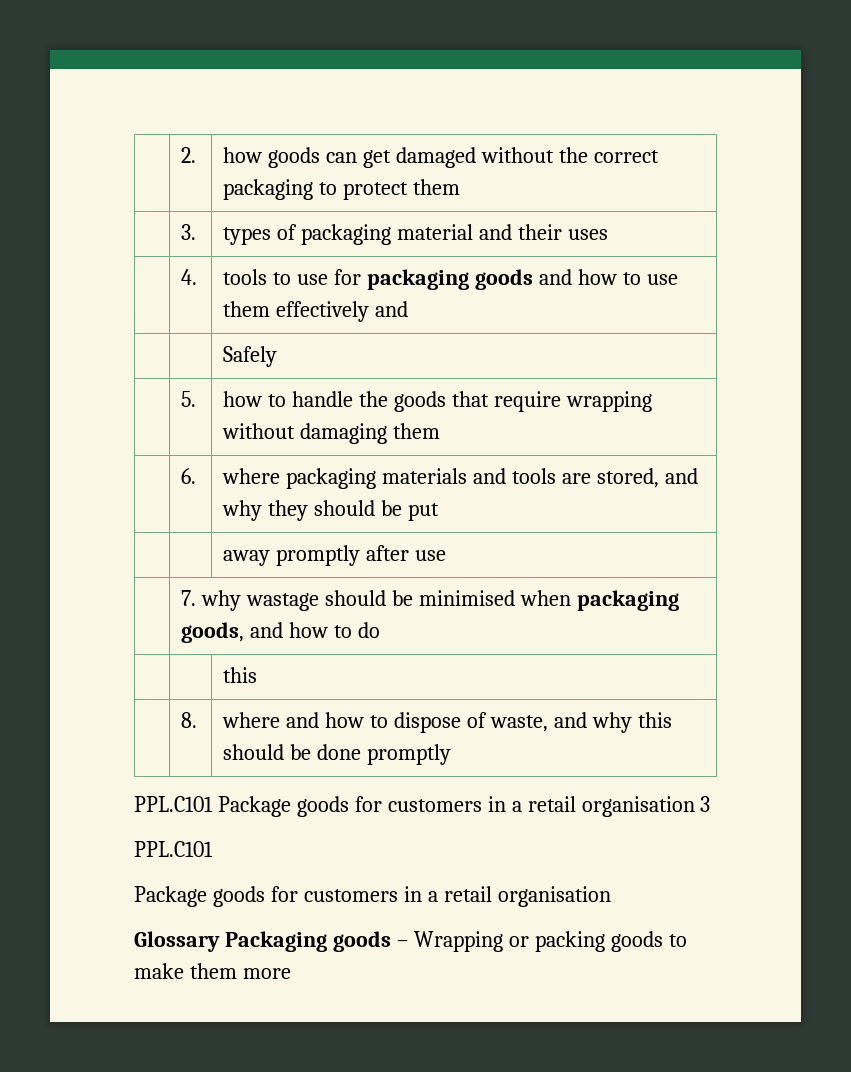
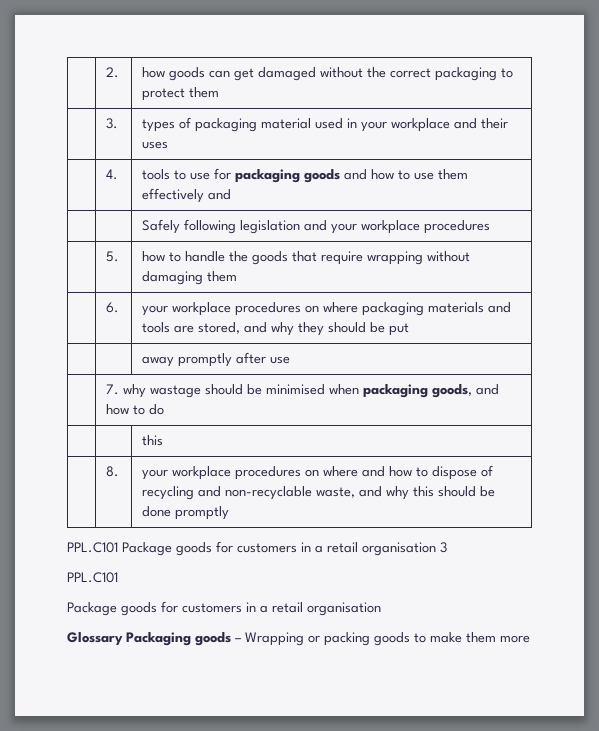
(474, 232) none -> [314,118,450,132] used in your workplace
(278, 356) none -> [183,219,490,234] following legislation and your workplace procedures
(197, 476) none -> [141,302,319,316] your workplace procedures on
(198, 720) none -> [141,466,319,480] your workplace procedures on
(488, 720) none -> [141,486,312,500] recycling and non-recyclable

